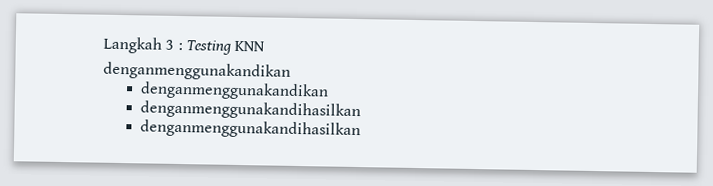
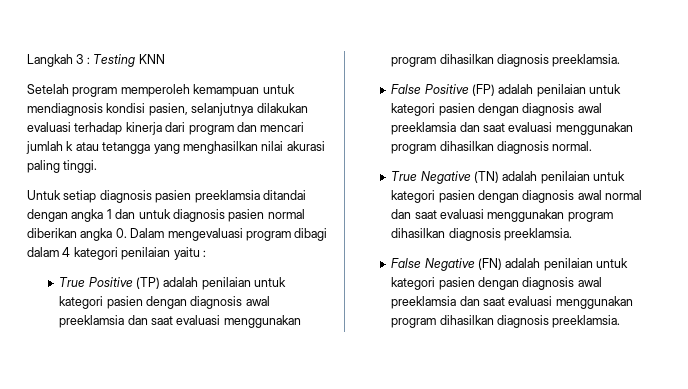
[103,61,291,81] [140,81,330,101] [140,100,362,121] [140,119,362,140] denganmenggunakandikan // denganmenggunakandikan // denganmenggunakandihasilkan // denganmenggunakandihasilkan -> [27,84,295,97] [27,103,308,116] [27,122,305,135] [26,141,325,154] [27,160,98,173] [27,190,306,203] [27,209,305,222] [27,228,328,241] [27,247,206,260] [59,277,287,290] [59,296,270,309] [59,315,301,328] [391,54,621,67] [391,84,622,97] [391,103,602,116] [391,122,633,135] [391,141,593,154] [391,171,626,184] [391,190,643,203] [391,209,613,222] [391,228,572,241] [391,258,629,271] [391,277,602,290] [391,296,633,309] [391,315,621,328] Setelah program memperoleh kemampuan untuk mendiagnosis kondisi pasien, selanjutnya dilakukan evaluasi terhadap kinerja dari program dan mencari jumlah k atau tetangga yang menghasilkan nilai akurasi paling tinggi. // Untuk setiap diagnosis pasien preeklamsia ditandai dengan angka 1 dan untuk diagnosis pasien normal diberikan angka 0. Dalam mengevaluasi program dibagi dalam 4 kategori penilaian yaitu : // True Positive (TP) adalah penilaian untuk kategori pasien dengan diagnosis awal preeklamsia dan saat evaluasi menggunakan program dihasilkan diagnosis preeklamsia. // False Positive (FP) adalah penilaian untuk kategori pasien dengan diagnosis awal preeklamsia dan saat evaluasi menggunakan program dihasilkan diagnosis normal. // True Negative (TN) adalah penilaian untuk kategori pasien dengan diagnosis awal normal dan saat evaluasi menggunakan program dihasilkan diagnosis preeklamsia. // False Negative (FN) adalah penilaian untuk kategori pasien dengan diagnosis awal preeklamsia dan saat evaluasi menggunakan program dihasilkan diagnosis preeklamsia.

